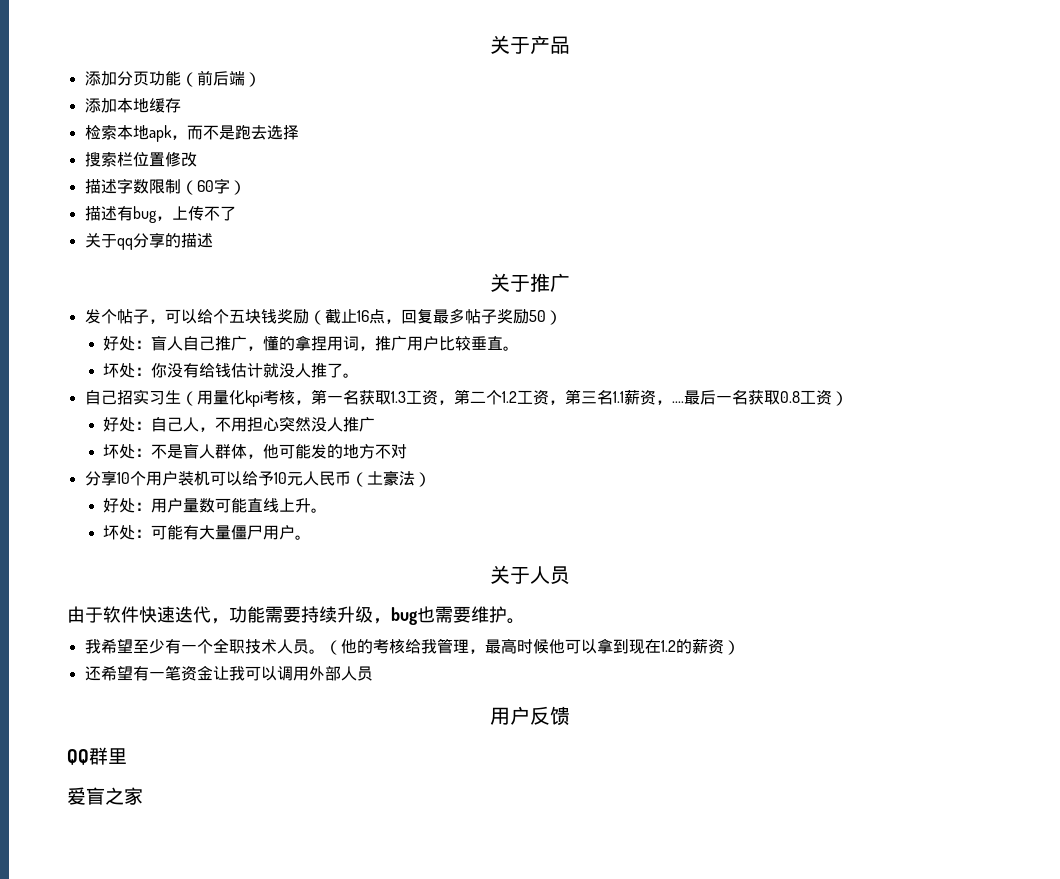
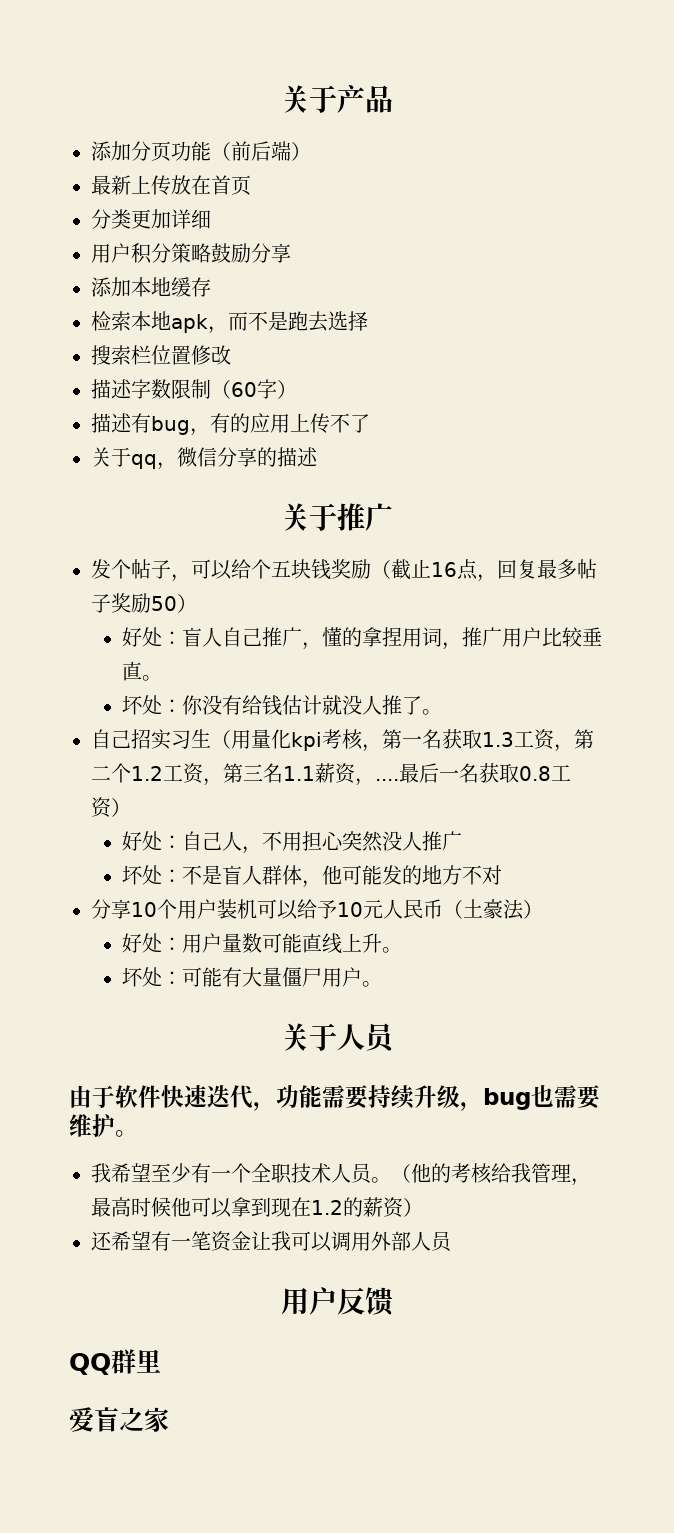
(261, 79) none -> [91,175,251,195] [91,209,211,229] [91,243,291,264] // 最新上传放在首页 // 分类更加详细 // 用户积分策略鼓励分享
(172, 218) none -> [210,413,290,433] 有的应用
(133, 244) none -> [157,447,217,470] ，微信

